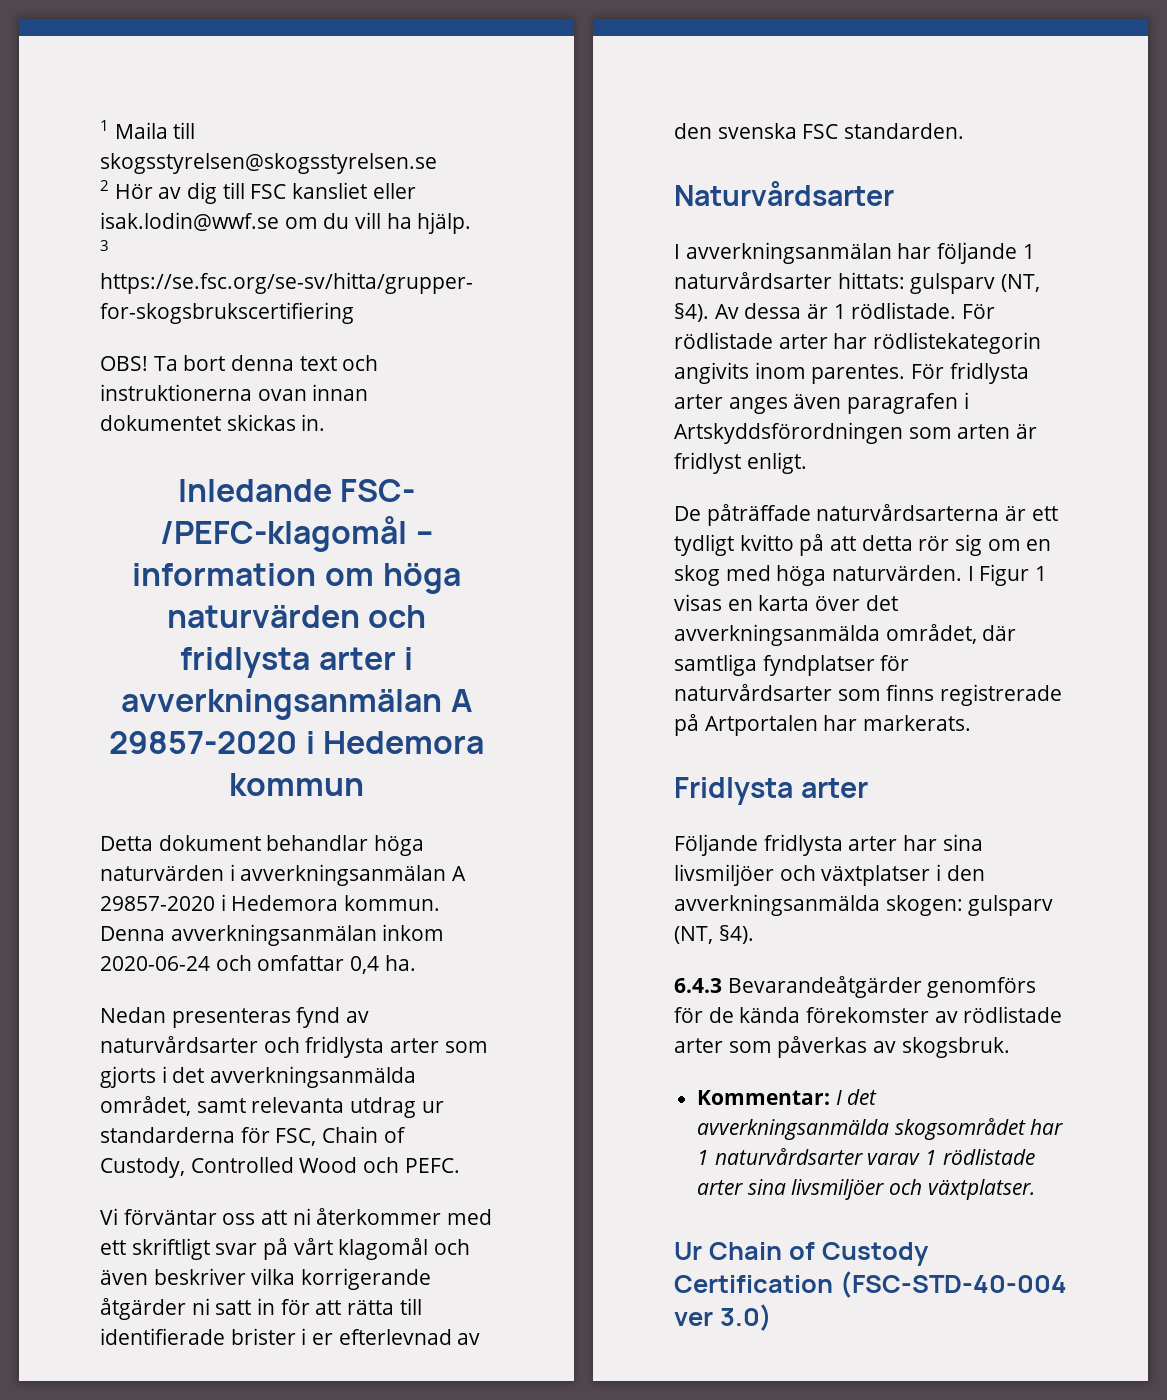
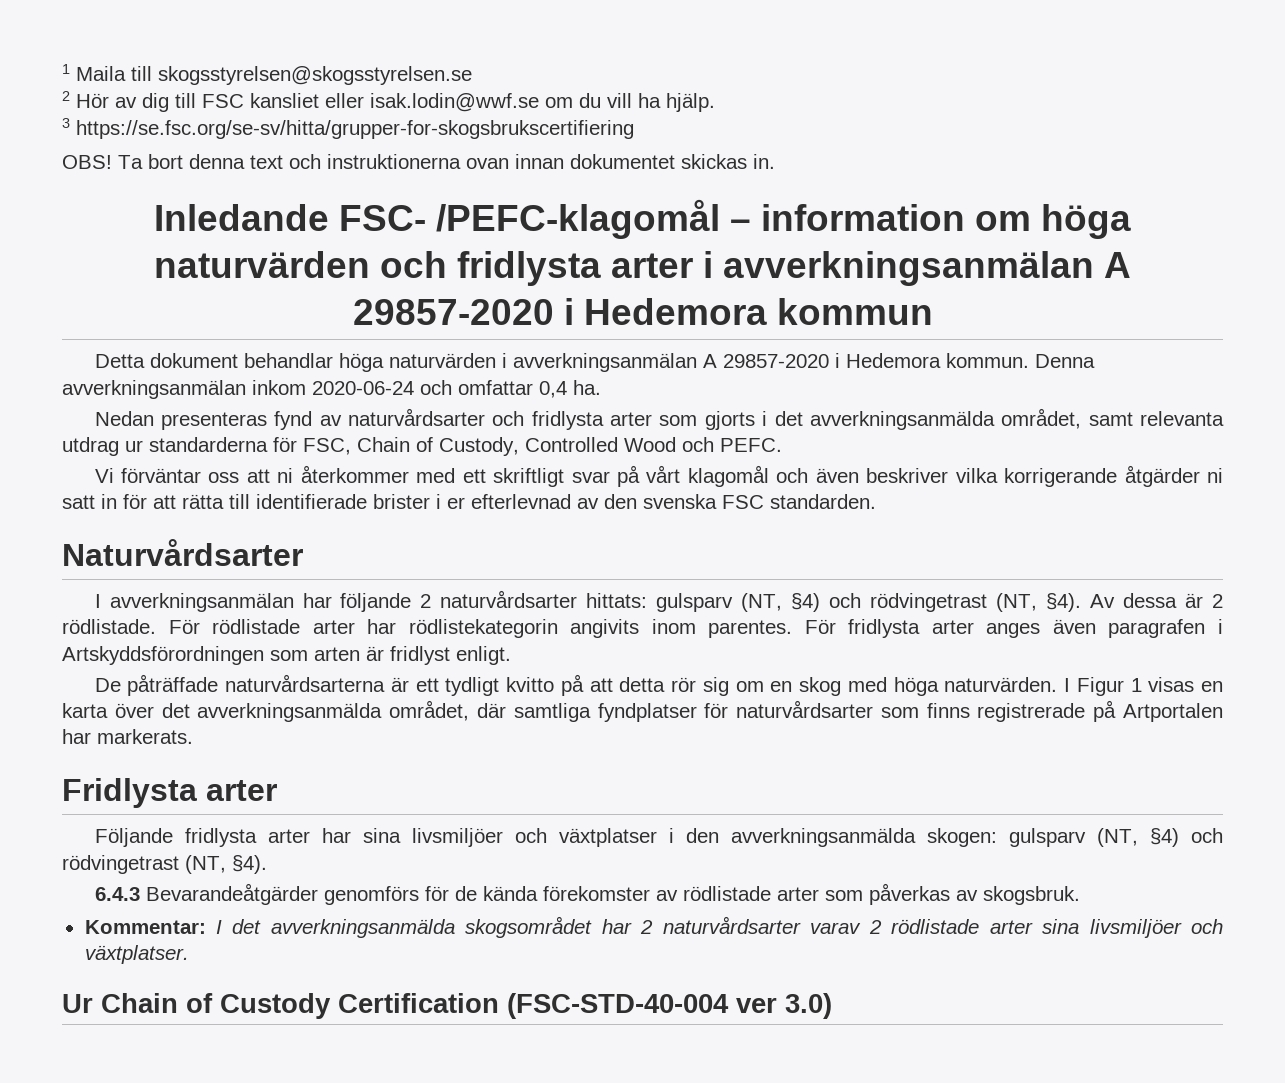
[1022,244,1035,259] 1 -> [420,594,432,608] 2
(1041, 283) none -> [791,593,1038,612] §4) och rödvingetrast (NT,
[833,304,846,319] 1 -> [1212,594,1223,608] 2
(713, 935) none -> [1149,828,1223,847] [62,855,226,874] §4) och rödvingetrast (NT,
[697,1150,710,1165] 1 -> [640,920,654,934] 2
[925,1150,938,1165] 1 -> [868,920,882,934] 2

